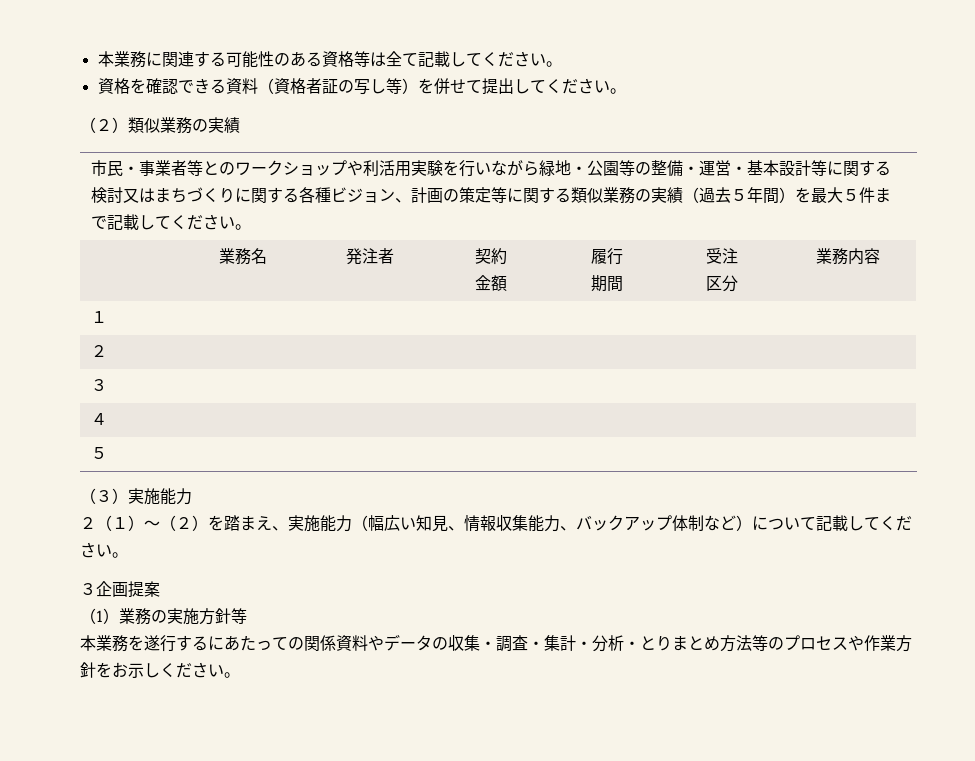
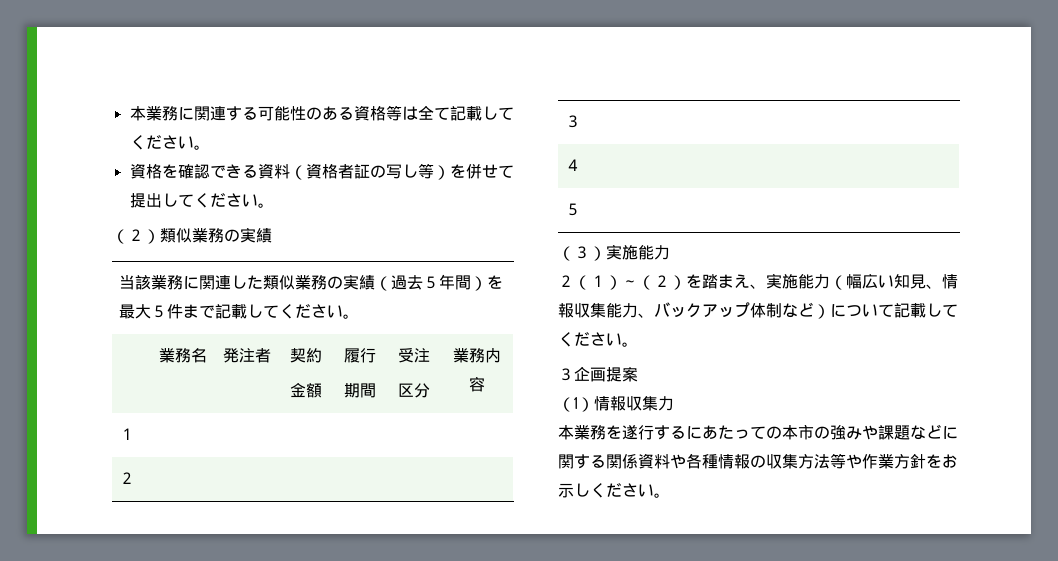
[90,160,891,177] [90,187,571,203] 市民・事業者等とのワークショップや利活用実験を行いながら緑地・公園等の整備・運営・基本設計等に関する検討又はまちづくりに関する各種ビジョン、計画の策定等に関する -> [118,275,263,290] 当該業務に関連した
[119,608,247,625] 業務の実施方針等 -> [594,396,674,411] 情報収集力
[304,634,848,652] 関係資料やデータの収集・調査・集計・分析・とりまとめ方法等のプロセス -> [782,424,958,440] [558,453,846,469] 本市の強みや課題などに関する関係資料や各種情報の収集方法等

